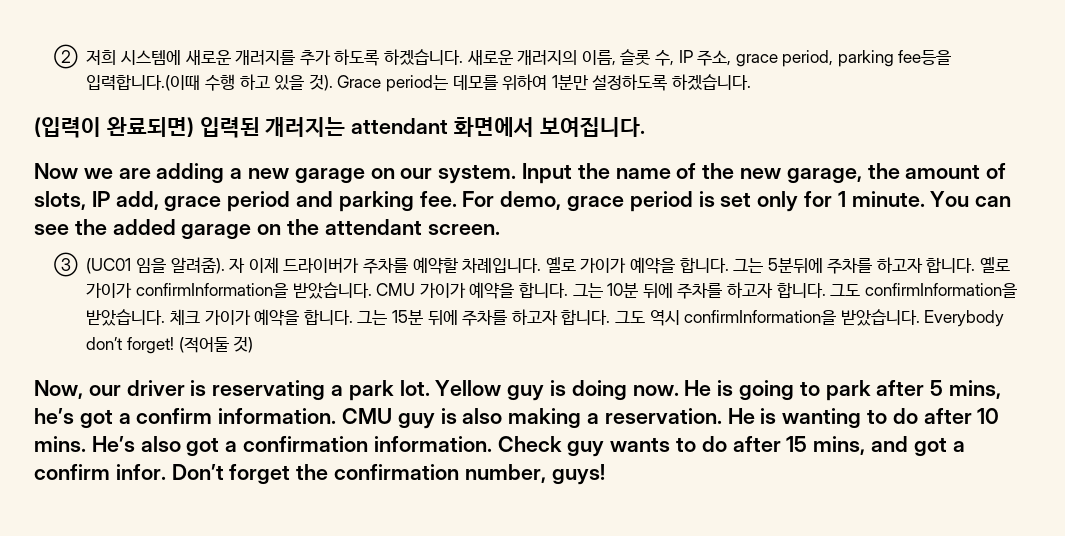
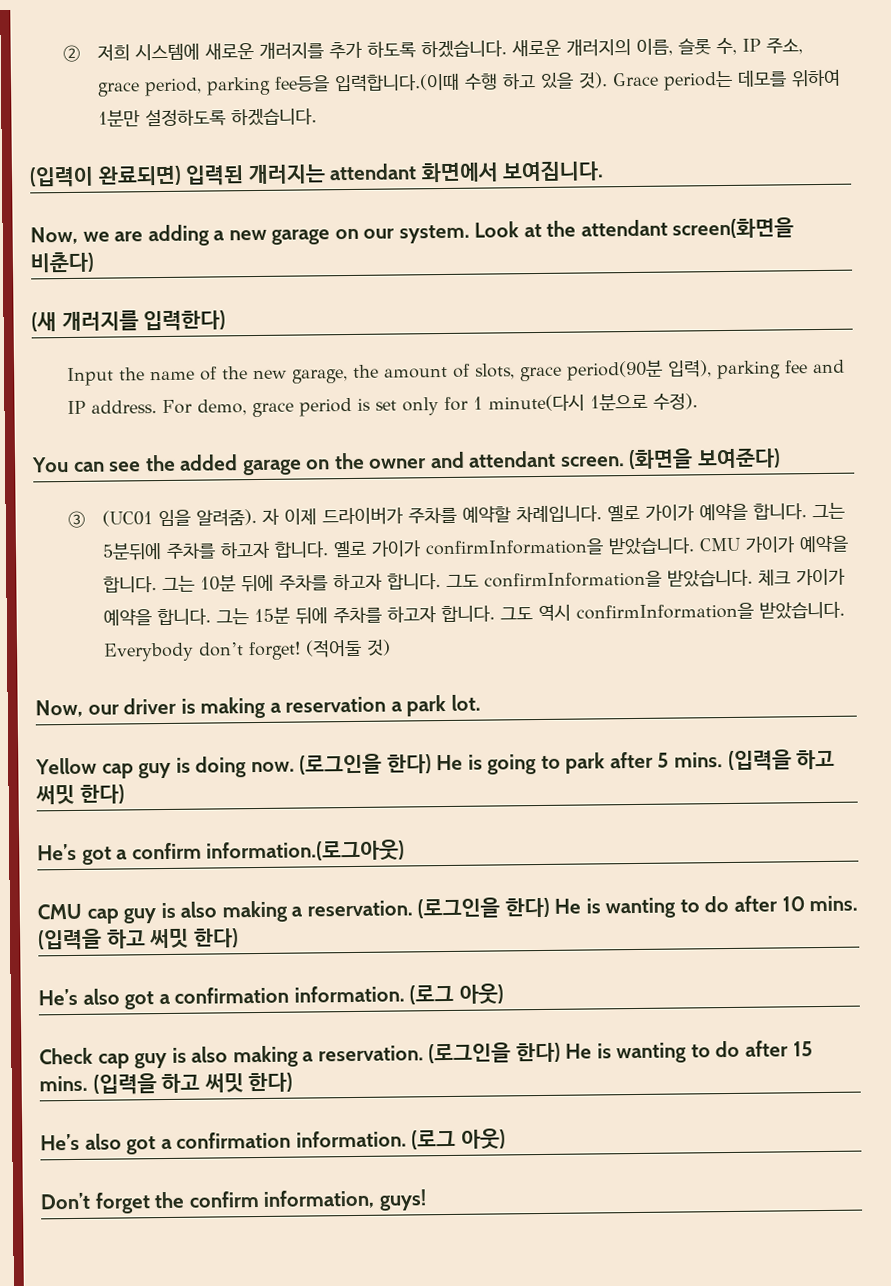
[34,163,78,179] Now -> [30,226,78,245] Now,
(517, 174) none -> [474,217,795,239] [30,251,95,273] [31,310,227,332] Look at the attendant screen(화면을 비춘다) // (새 개러지를 입력한다) //
[91,191,457,212] IP add, grace period and parking fee. -> [519,359,845,382] [66,400,157,415] grace period(90분 입력), parking fee and IP address.
[851,191,925,207] minute. -> [487,392,698,412] minute(다시 1분으로 수정). //
(320, 227) none -> [369,451,465,469] owner and
(500, 229) none -> [628,447,781,470] (화면을 보여준다)
[212,380,326,401] reservating -> [200,696,387,719] making a reservation
[435,380,502,396] Yellow -> [35,757,134,779] // Yellow cap
(679, 390) none -> [299,753,432,775] (로그인을 한다)
[949,380,1002,399] [34,408,722,429] mins, he’s got a confirm information. CMU guy is also making a reservation. -> [674,749,836,772] [35,784,125,805] [37,839,406,865] [37,897,550,924] mins. (입력을 하고 써밋 한다) // He’s got a confirm information.(로그아웃) // CMU cap guy is also making a reservation. (로그인을 한다)
[91,436,965,457] [34,464,166,480] He’s also got a confirmation information. Check guy wants to do after 15 mins, and got a confirm infor. -> [38,928,239,951] [38,983,504,1010] [39,1040,813,1069] [39,1072,294,1095] [40,1128,506,1155] (입력을 하고 써밋 한다) // He’s also got a confirmation information. (로그 아웃) // Check cap guy is also making a reservation. (로그인을 한다) He is wanting to do after 15 mins. (입력을 하고 써밋 한다) // He’s also got a confirmation information. (로그 아웃) //
[334,464,546,483] confirmation number, -> [188,1189,376,1209] confirm information,

